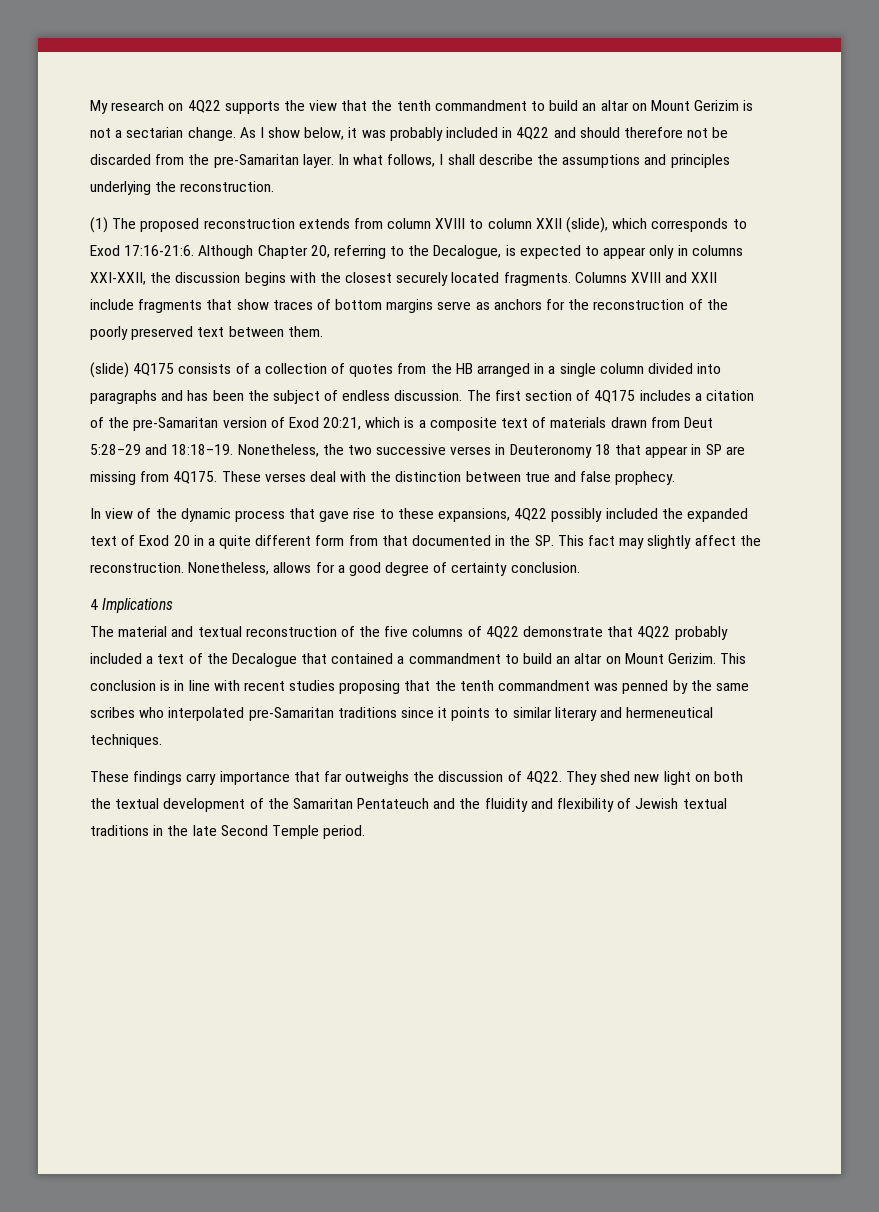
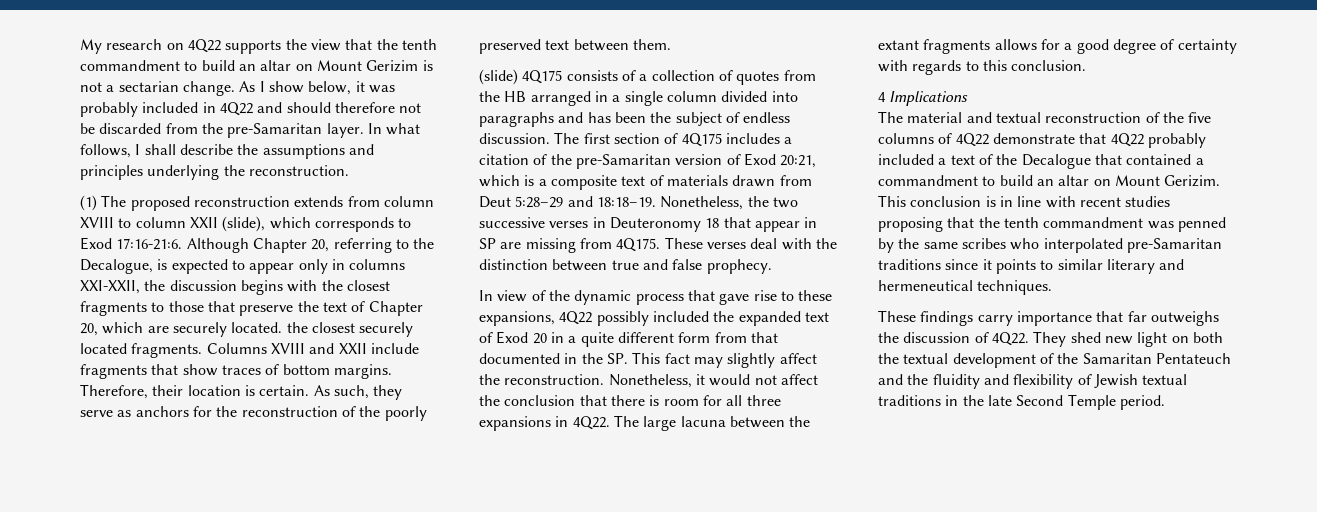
(393, 277) none -> [80,301,423,316] [80,322,355,337] fragments to those that preserve the text of Chapter 20, which are securely located. the closest
[386,299,434,313] margins -> [333,364,392,379] [80,384,403,400] margins. Therefore, their location is certain. As such, they
(270, 568) none -> [695,374,818,386] [479,395,781,406] [479,415,811,431] [878,39,991,54] it would not affect the conclusion that there is room for all three expansions in 4Q22. The large lacuna between the extant fragments
(508, 569) none -> [878,60,1007,75] with regards to this

